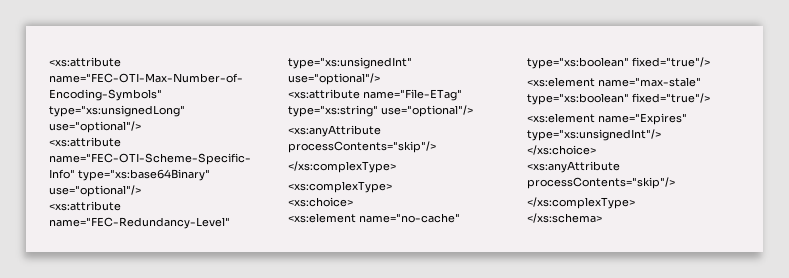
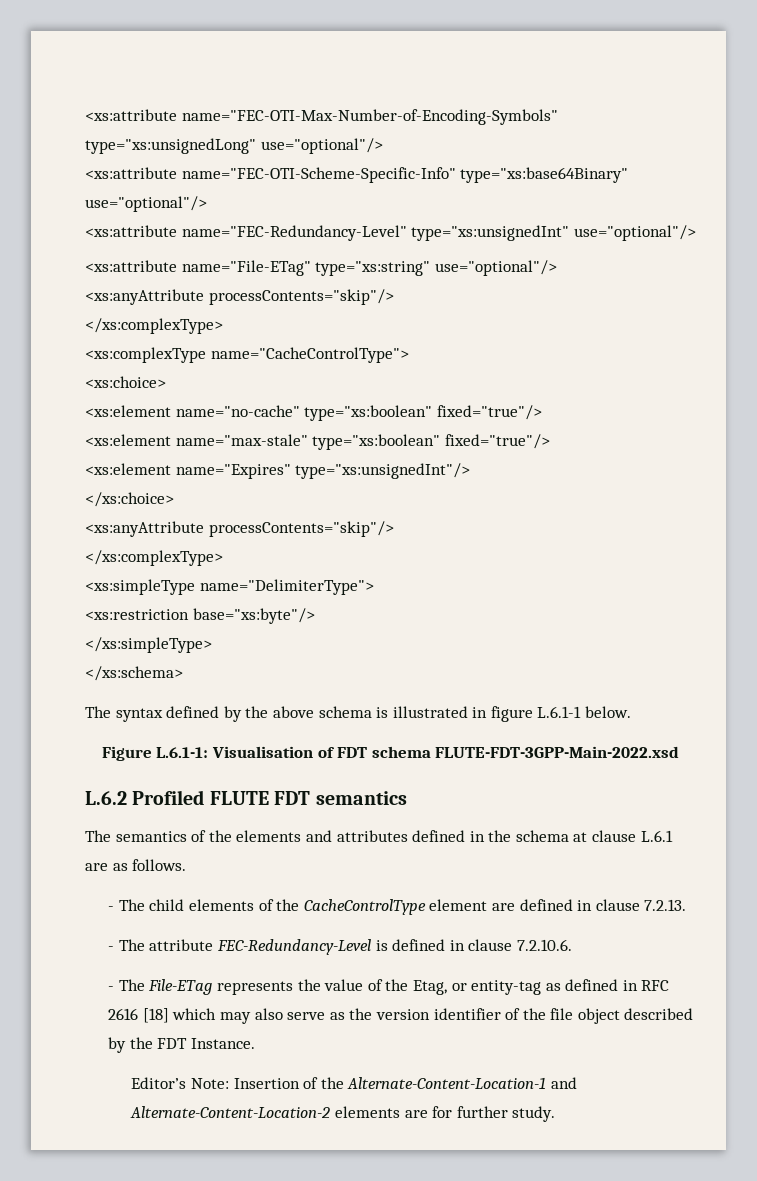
[288,181,392,193] <xs:complexType> -> [85,347,409,363] <xs:complexType name="CacheControlType">
[527,213,602,223] </xs:schema> -> [85,579,374,595] [85,608,315,624] [85,637,212,653] [85,666,183,681] [85,706,632,722] [101,746,680,761] [85,790,407,805] [85,830,673,842] [85,859,187,871] [108,899,687,915] [108,939,572,955] [108,979,670,995] [108,1008,694,1024] [108,1037,255,1053] [131,1077,577,1089] [130,1106,556,1122] <xs:simpleType name="DelimiterType"> // <xs:restriction base="xs:byte"/> // </xs:simpleType> // </xs:schema> // The syntax defined by the above schema is illustrated in figure L.6.1-1 below. // Figure L.6.1-1: Visualisation of FDT schema FLUTE-FDT-3GPP-Main-2022.xsd // L.6.2 Profiled FLUTE FDT semantics // The semantics of the elements and attributes defined in the schema at clause L.6.1 are as follows. // - The child elements of the CacheControlType element are defined in clause 7.2.13. // - The attribute FEC-Redundancy-Level is defined in clause 7.2.10.6. // - The File-ETag represents the value of the Etag, or entity-tag as defined in RFC 2616 [18] which may also serve as the version identifier of the file object described by the FDT Instance. // Editor’s Note: Insertion of the Alternate-Content-Location-1 and Alternate-Content-Location-2 elements are for further study.

